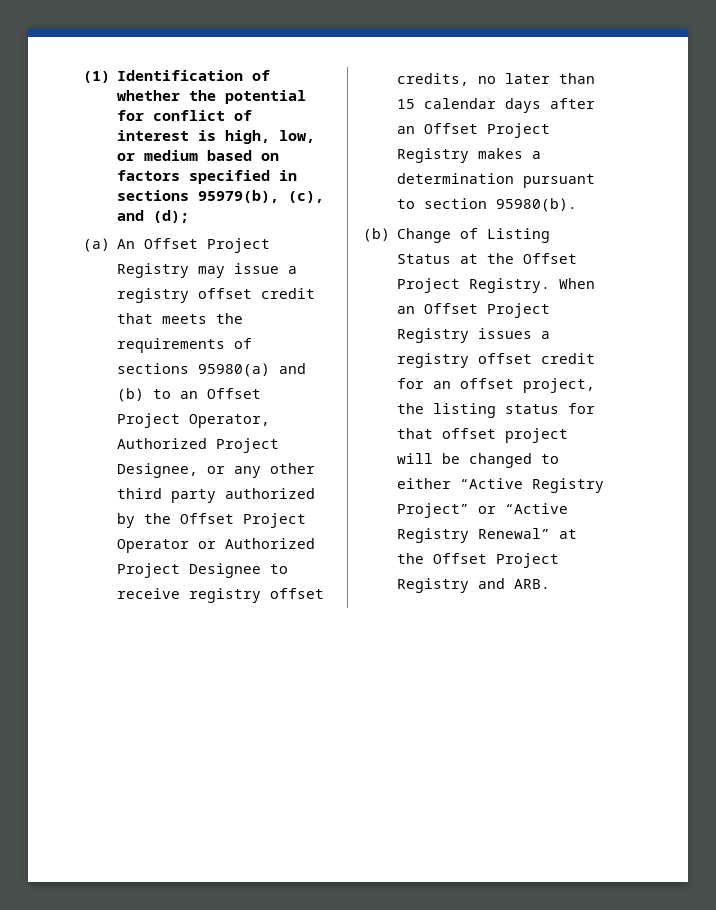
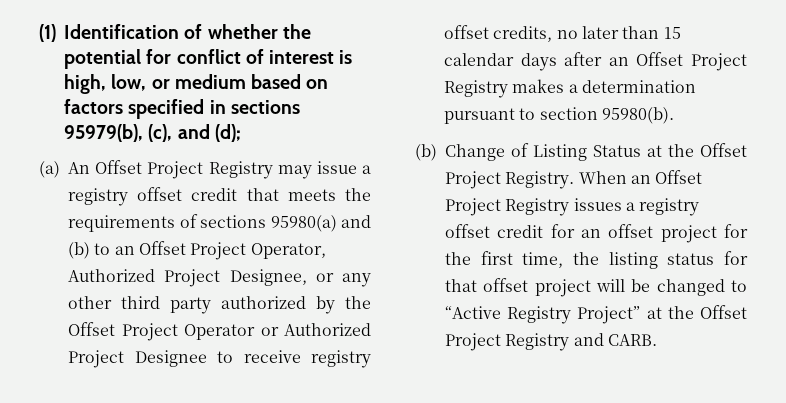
[523,378,596,393] project, -> [660,224,748,243] [445,251,564,268] project for the first time,
[397,478,452,489] either -> (747, 286) none
[478,503,569,514] [397,528,551,543] or “Active Registry Renewal” -> (641, 315) none
[514,579,551,589] ARB. -> [607,334,657,346] CARB.

